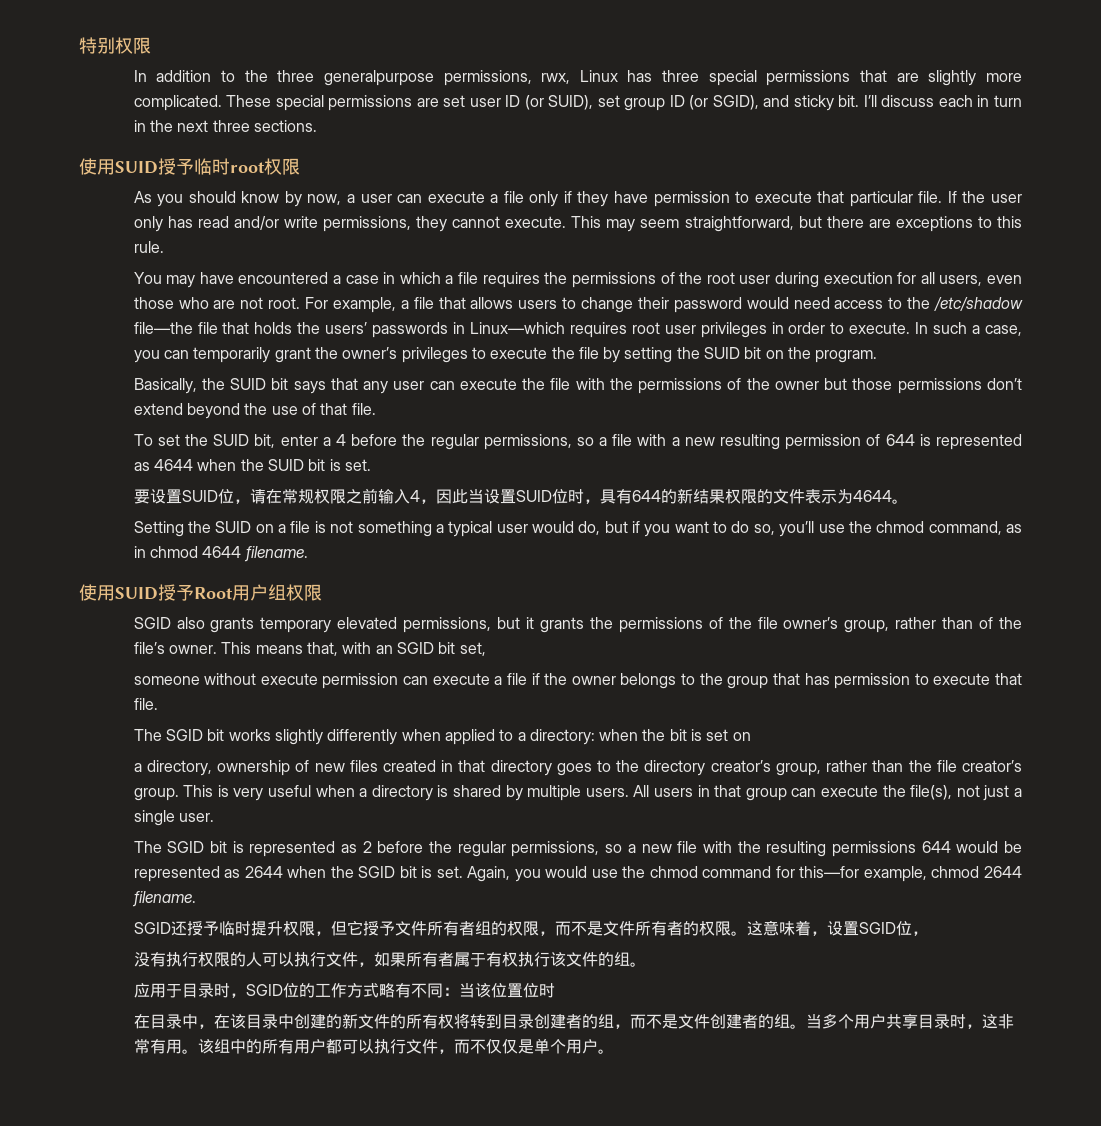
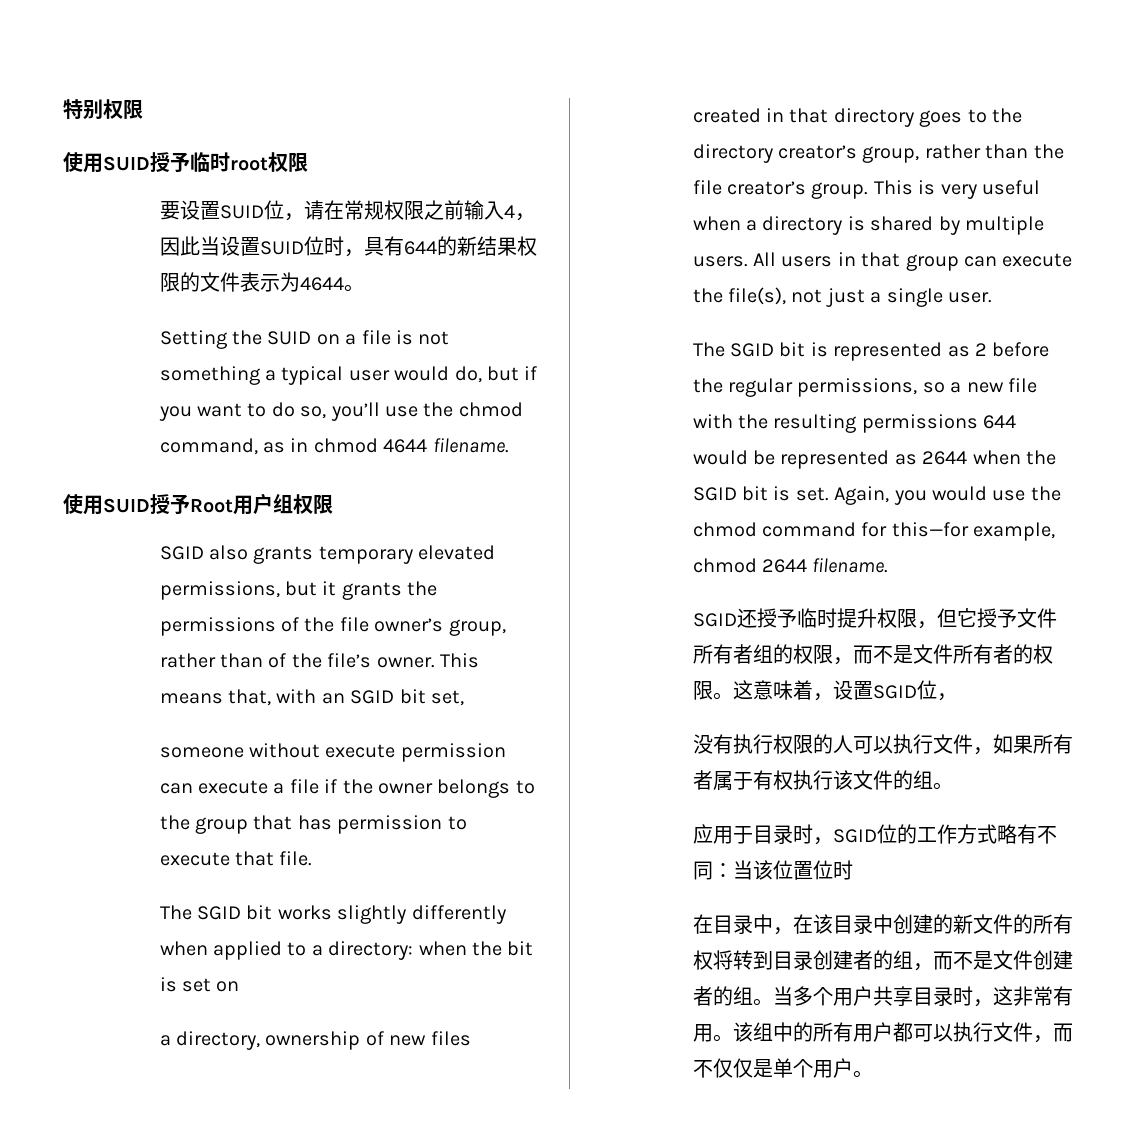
[133,70,1023,86] [133,95,1023,111] [133,120,317,132] // In addition to the three generalpurpose permissions, rwx, Linux has three special permissions that are slightly more complicated. These special permissions are set user ID (or SUID), set group ID (or SGID), and sticky bit. I’ll discuss each in turn in the next three sections. -> (143, 109) none
[133,191,1022,207] [133,216,1022,232] [133,241,164,253] [133,272,1023,288] [133,297,1023,313] [133,322,1022,338] [133,347,878,363] [133,378,1023,394] [133,403,376,419] [133,434,1023,450] [133,459,371,471] // As you should know by now, a user can execute a file only if they have permission to execute that particular file. If the user only has read and/or write permissions, they cannot execute. This may seem straightforward, but there are exceptions to this rule. // You may have encountered a case in which a file requires the permissions of the root user during execution for all users, even those who are not root. For example, a file that allows users to change their password would need access to the /etc/shadow file—the file that holds the users’ passwords in Linux—which requires root user privileges in order to execute. In such a case, you can temporarily grant the owner’s privileges to execute the file by setting the SUID bit on the program. // Basically, the SUID bit says that any user can execute the file with the permissions of the owner but those permissions don’t extend beyond the use of that file. // To set the SUID bit, enter a 4 before the regular permissions, so a file with a new resulting permission of 644 is represented as 4644 when the SUID bit is set. -> (308, 162) none

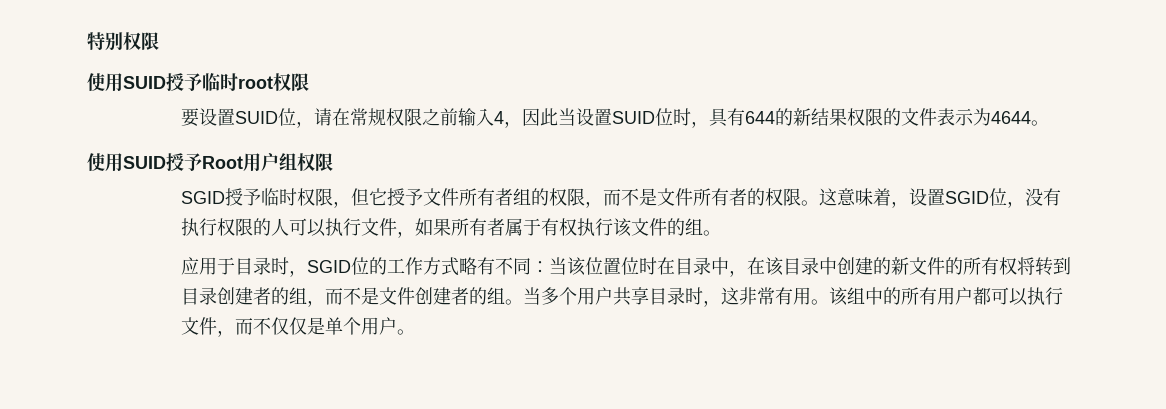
[159,330,450,349] [159,366,538,385] [158,402,523,421] [159,438,509,455] // Setting the SUID on a file is not something a typical user would do, but if you want to do so, you’ll use the chmod command, as in chmod 4644 filename. -> (1050, 123) none
[208,545,496,564] [159,581,438,600] [159,617,506,636] [159,653,479,668] [159,689,464,706] [159,743,506,762] [159,779,535,798] [159,815,467,834] [159,851,313,866] [159,905,506,924] [159,941,534,960] [159,977,240,992] [159,1031,471,1050] [692,108,1022,127] [692,144,1064,163] [692,180,1040,199] [692,216,1044,235] [692,252,1073,271] [692,287,992,307] [692,342,1050,361] [692,378,1037,397] [692,414,1017,433] [692,450,1056,469] [692,486,1061,505] [692,522,1056,541] [692,558,889,573] [692,608,877,628] also grants temporary elevated permissions, but it grants the permissions of the file owner’s group, rather than of the file’s owner. This means that, with an SGID bit set, // someone without execute permission can execute a file if the owner belongs to the group that has permission to execute that file. // The SGID bit works slightly differently when applied to a directory: when the bit is set on // a directory, ownership of new files created in that directory goes to the directory creator’s group, rather than the file creator’s group. This is very useful when a directory is shared by multiple users. All users in that group can execute the file(s), not just a single user. // The SGID bit is represented as 2 before the regular permissions, so a new file with the resulting permissions 644 would be represented as 2644 when the SGID bit is set. Again, you would use the chmod command for this—for example, chmod 2644 filename. // SGID还授予临时提升 -> [225,188,298,206] 授予临时
(957, 697) // -> (1026, 204) none
(853, 870) // -> (658, 266) none

